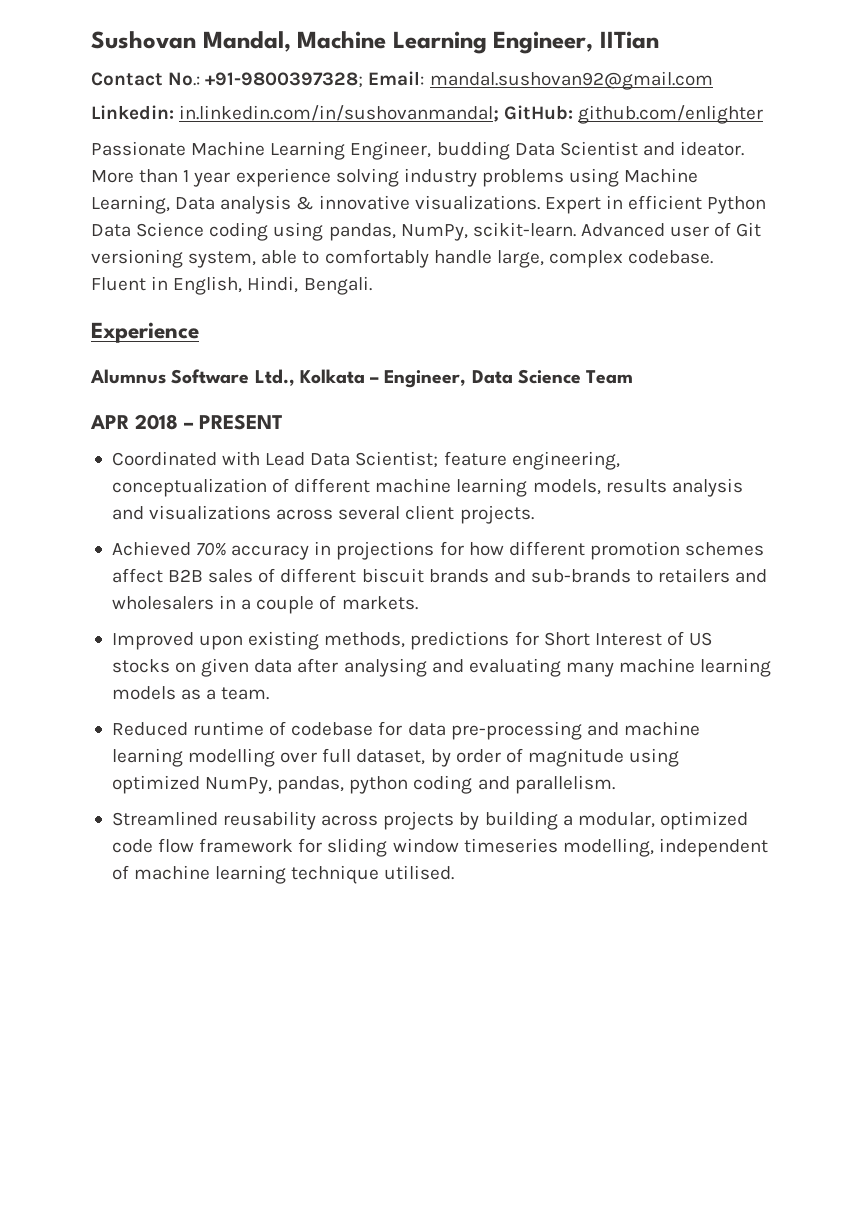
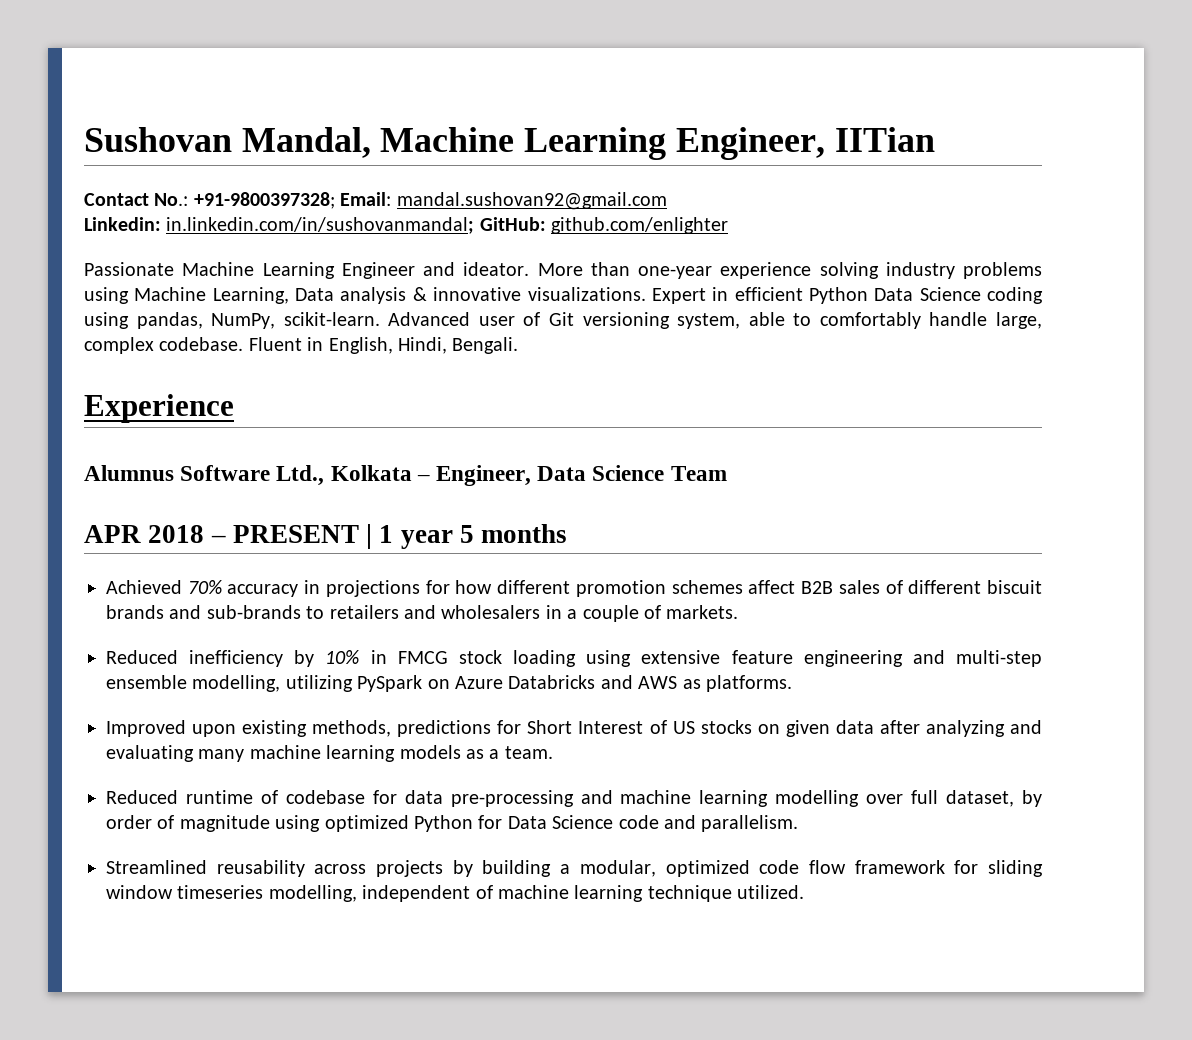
[350,141,638,160] Engineer, budding Data Scientist -> [341,262,415,279] Engineer
[183,170,231,187] 1 year -> [638,266,712,279] one-year
[111,451,620,470] [111,478,743,497] [111,505,534,524] // Coordinated with Lead Data Scientist; feature engineering, conceptualization of different machine learning models, results analysis and visualizations across several client projects. -> [366,524,568,549] | 1 year 5 months
(418, 603) none -> [106,650,1042,667] [106,675,792,692] // Reduced inefficiency by 10% in FMCG stock loading using extensive feature engineering and multi-step ensemble modelling, utilizing PySpark on Azure Databricks and AWS as platforms.
[343,658,427,677] analysing -> [925,720,1005,737] analyzing
[205,775,473,794] NumPy, pandas, python coding -> [414,815,659,832] Python for Data Science code
[384,865,455,880] utilised. -> [737,885,805,899] utilized.

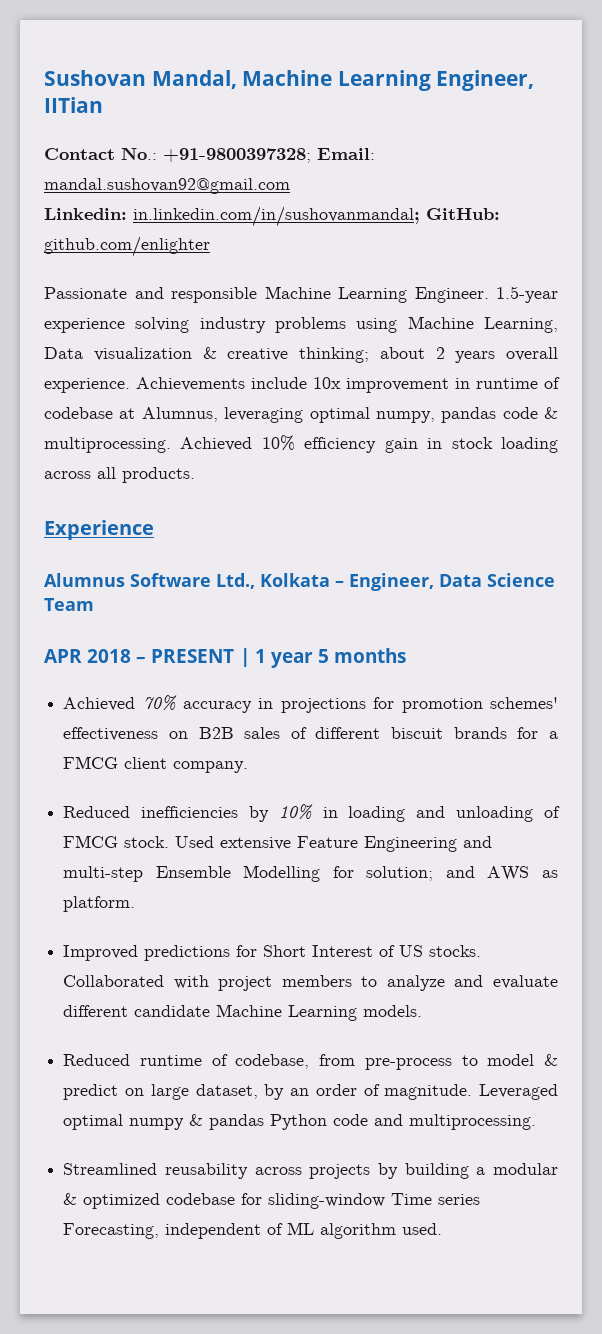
[182,262,712,279] Machine Learning Engineer and ideator. More than one-year -> [134,286,558,303] and responsible Machine Learning Engineer. 1.5-year
[340,287,1044,304] [84,312,1042,329] [84,337,519,354] analysis & innovative visualizations. Expert in efficient Python Data Science coding using pandas, NumPy, scikit-learn. Advanced user of Git versioning system, able to comfortably handle large, complex codebase. Fluent in English, Hindi, Bengali. -> [93,347,558,363] [44,377,560,393] [44,407,558,423] [44,435,558,453] [44,467,195,483] visualization & creative thinking; about 2 years overall experience. Achievements include 10x improvement in runtime of codebase at Alumnus, leveraging optimal numpy, pandas code & multiprocessing. Achieved 10% efficiency gain in stock loading across all products.
[455,580,796,597] how different promotion schemes affect -> [401,697,558,713] [63,727,188,741] promotion schemes' effectiveness on
[169,605,739,622] [106,650,284,667] and sub-brands to retailers and wholesalers in a couple of markets. // Reduced inefficiency -> [517,727,559,739] [63,756,249,773] [63,806,239,818] for a FMCG client company. // Reduced inefficiencies
[397,650,1042,667] [106,675,596,692] FMCG stock loading using extensive feature engineering and multi-step ensemble modelling, utilizing PySpark on Azure Databricks -> [348,806,560,822] [63,835,493,852] [63,865,434,882] loading and unloading of FMCG stock. Used extensive Feature Engineering and multi-step Ensemble Modelling for solution;
[705,675,792,692] platforms. -> [63,896,136,912] platform.
[192,720,392,737] upon existing methods, -> (139, 953) none
[700,720,1042,737] [106,745,553,762] [106,790,939,807] stocks on given data after analyzing and evaluating many machine learning models as a team. // Reduced runtime of codebase for data pre-processing and machine learning modelling over full -> [429,945,482,957] [63,975,558,991] [63,1004,423,1021] [63,1054,558,1070] [63,1084,189,1100] stocks. Collaborated with project members to analyze and evaluate different candidate Machine Learning models. // Reduced runtime of codebase, from pre-process to model & predict on large
(1042, 798) none -> [290,1088,309,1096] an
[179,815,614,832] magnitude using optimized Python for Data Science -> [384,1084,558,1100] [63,1114,328,1130] magnitude. Leveraged optimal numpy & pandas Python
[701,815,799,832] parallelism. -> [409,1114,537,1130] multiprocessing.
[579,860,1044,877] [106,885,805,902] modular, optimized code flow framework for sliding window timeseries modelling, independent of machine learning technique utilized. -> [493,1163,559,1175] [63,1193,481,1209] [63,1222,443,1239] modular & optimized codebase for sliding-window Time series Forecasting, independent of ML algorithm used.

